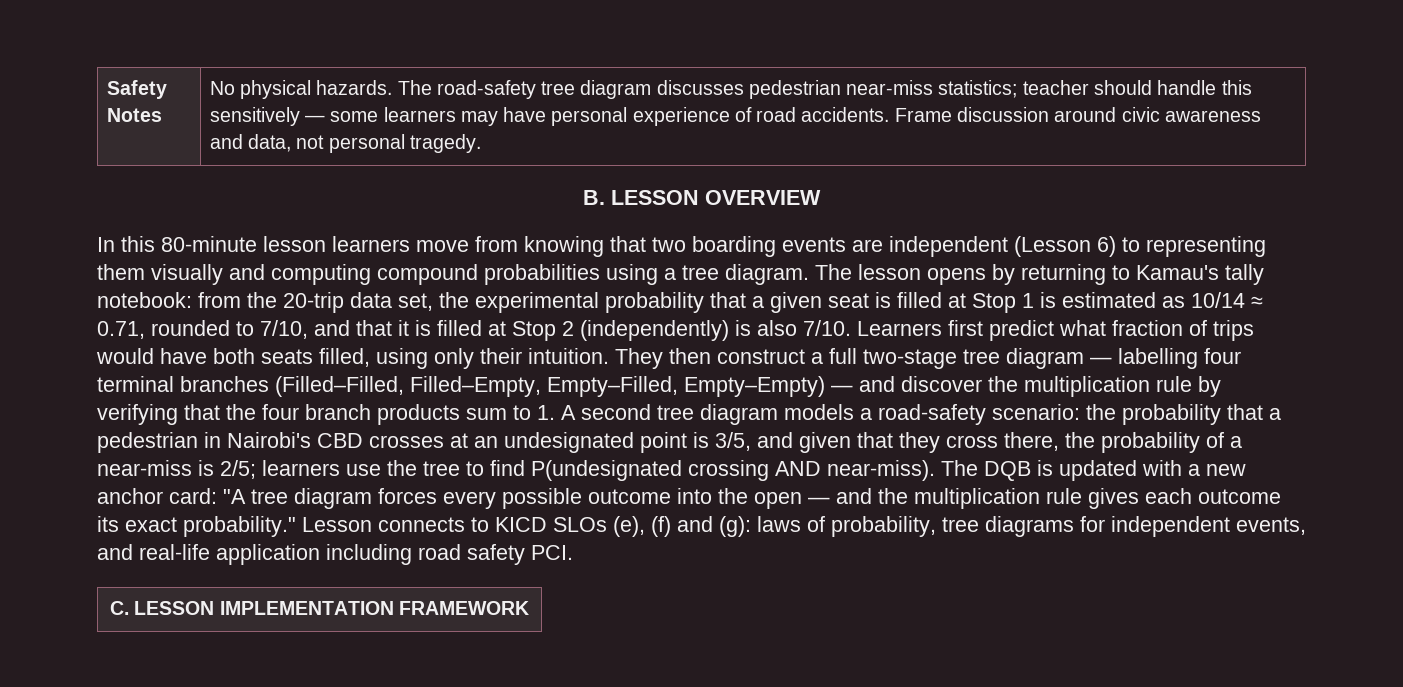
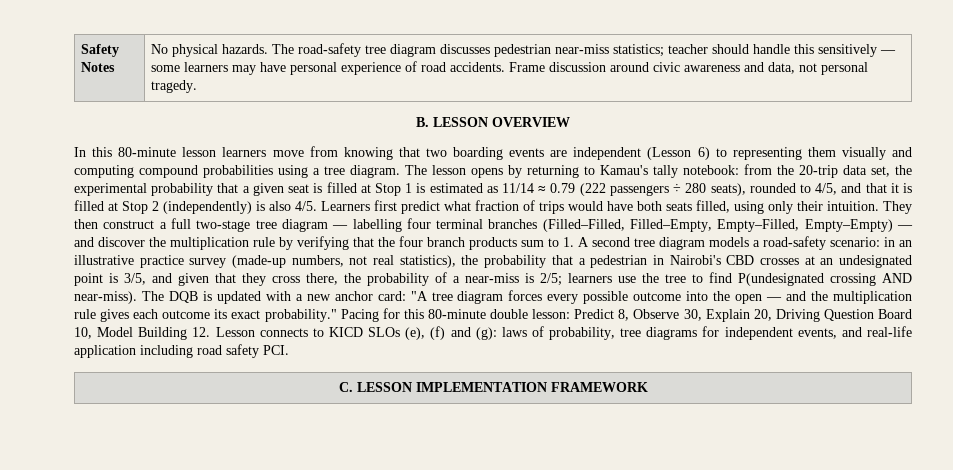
[1191,292,1263,308] [97,321,145,339] 10/14 ≈ 0.71, -> [502,183,746,196] 11/14 ≈ 0.79 (222 passengers ÷ 280 seats),
[260,320,308,339] 7/10, -> [815,183,838,195] 4/5,
[803,320,851,336] 7/10. -> [295,201,317,211] 4/5.
(1080, 412) none -> [884,237,912,247] [74,255,456,268] in an illustrative practice survey (made-up numbers, not real statistics),
(296, 526) none -> [340,308,912,322] [74,327,211,340] Pacing for this 80-minute double lesson: Predict 8, Observe 30, Explain 20, Driving Question Board 10, Model Building 12.

